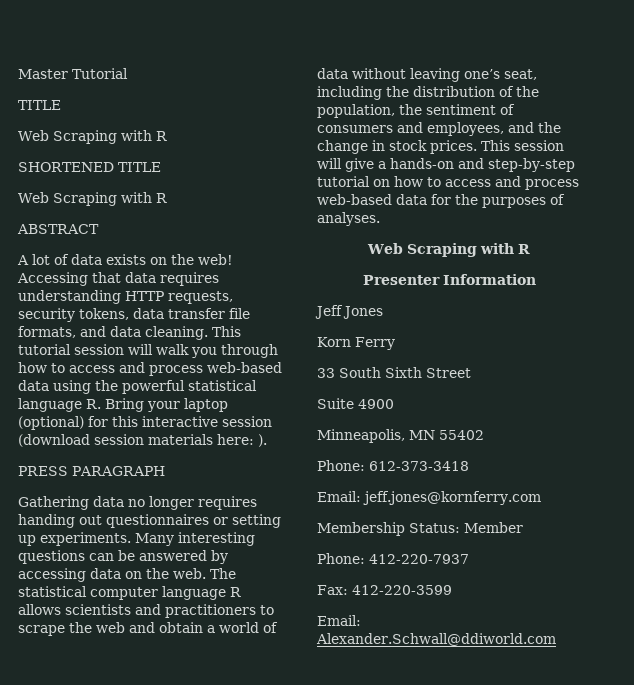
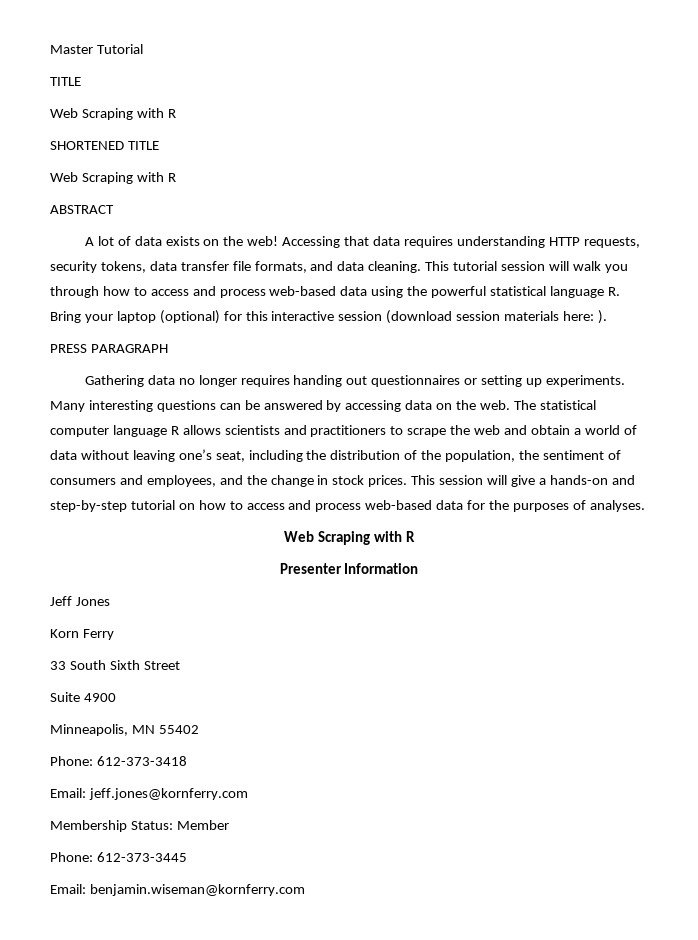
[369,554,469,564] [317,585,452,595] [317,615,361,626] [316,633,556,646] 412-220-7937 // Fax: 412-220-3599 // Email: Alexander.Schwall@ddiworld.com -> [96,852,187,862] [50,884,305,896] 612-373-3445 // Email: benjamin.wiseman@kornferry.com

